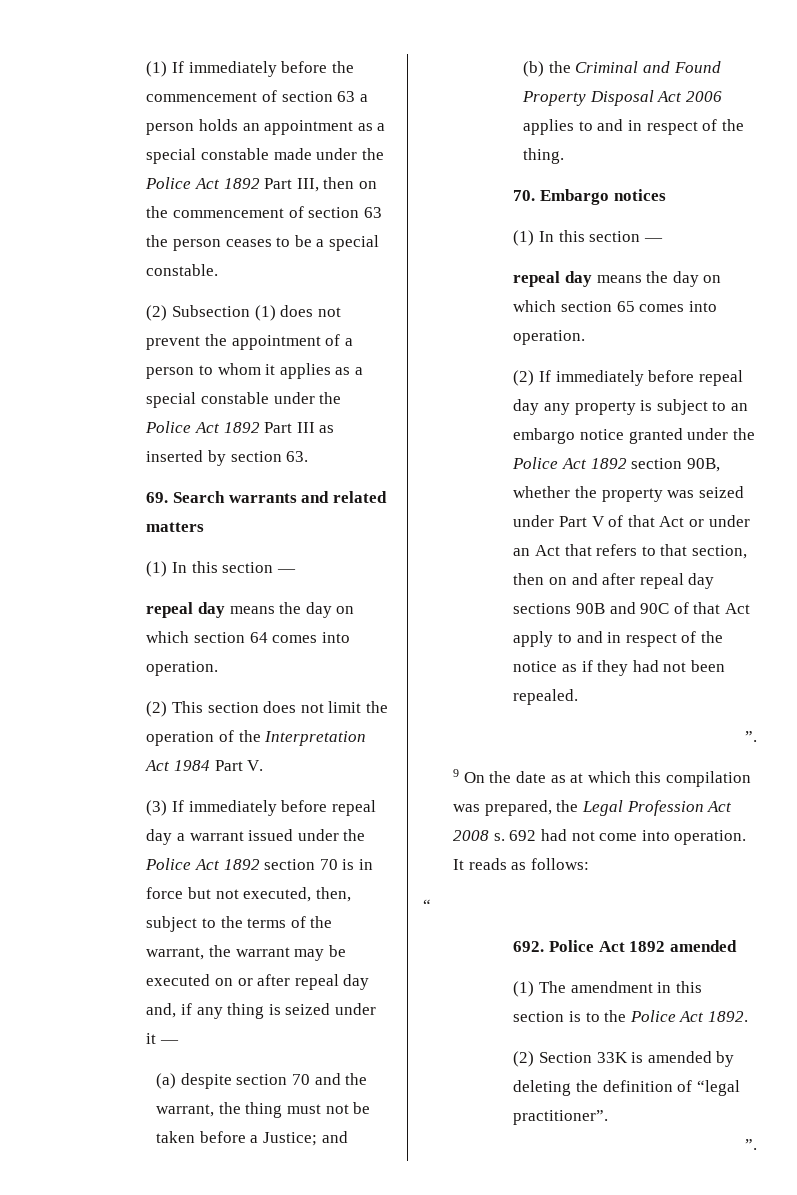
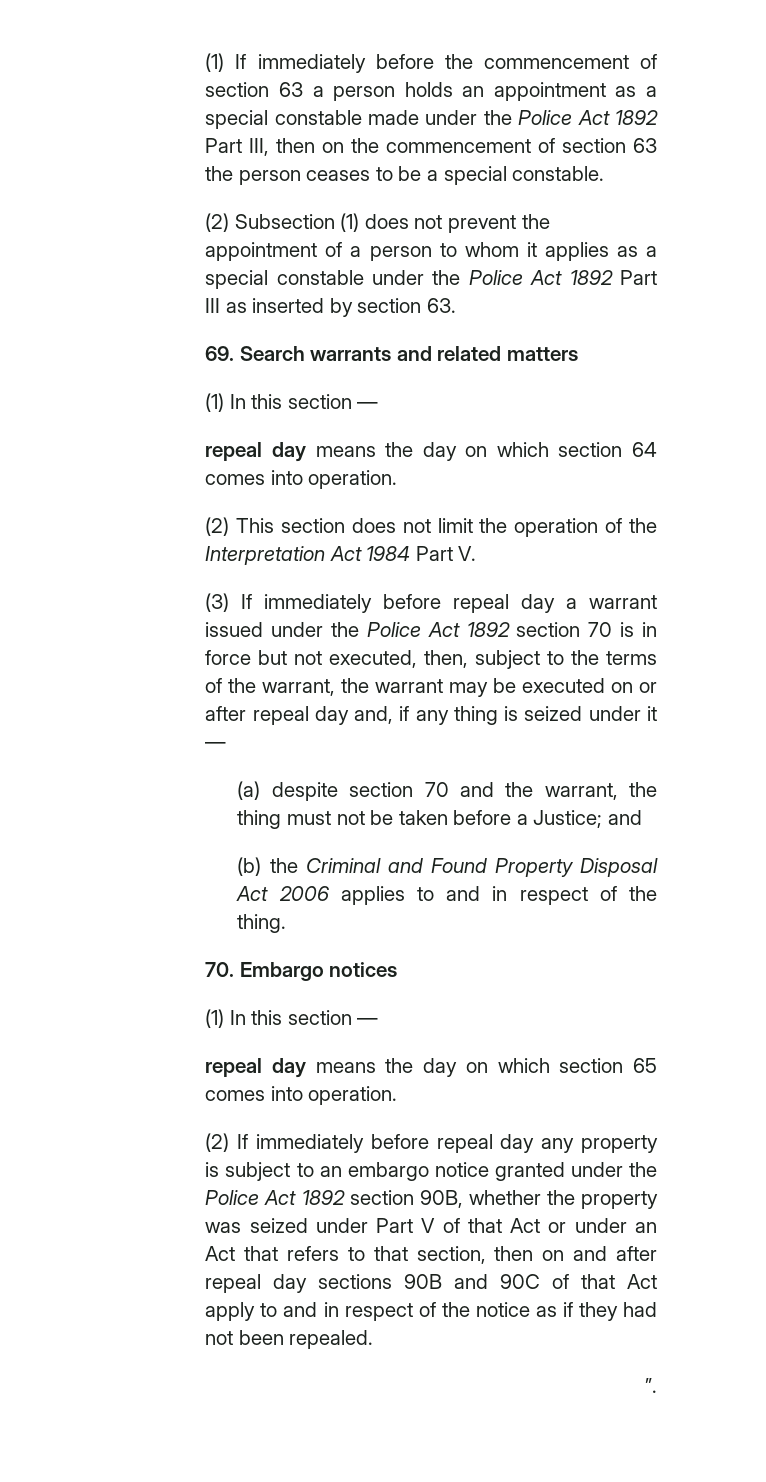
[453,769,751,787] [453,800,733,816] [453,829,747,845] [453,858,589,870] [423,899,431,911] [513,940,737,952] [513,981,702,997] [513,1010,749,1022] [513,1051,735,1067] [513,1080,740,1096] [513,1110,609,1125] [745,1139,757,1150] // 9 On the date as at which this compilation was prepared, the Legal Profession Act 2008 s. 692 had not come into operation. It reads as follows: // “ // 692. Police Act 1892 amended // (1) The amendment in this section is to the Police Act 1892. // (2) Section 33K is amended by deleting the definition of “legal practitioner”. // ”. -> (657, 1385) none

